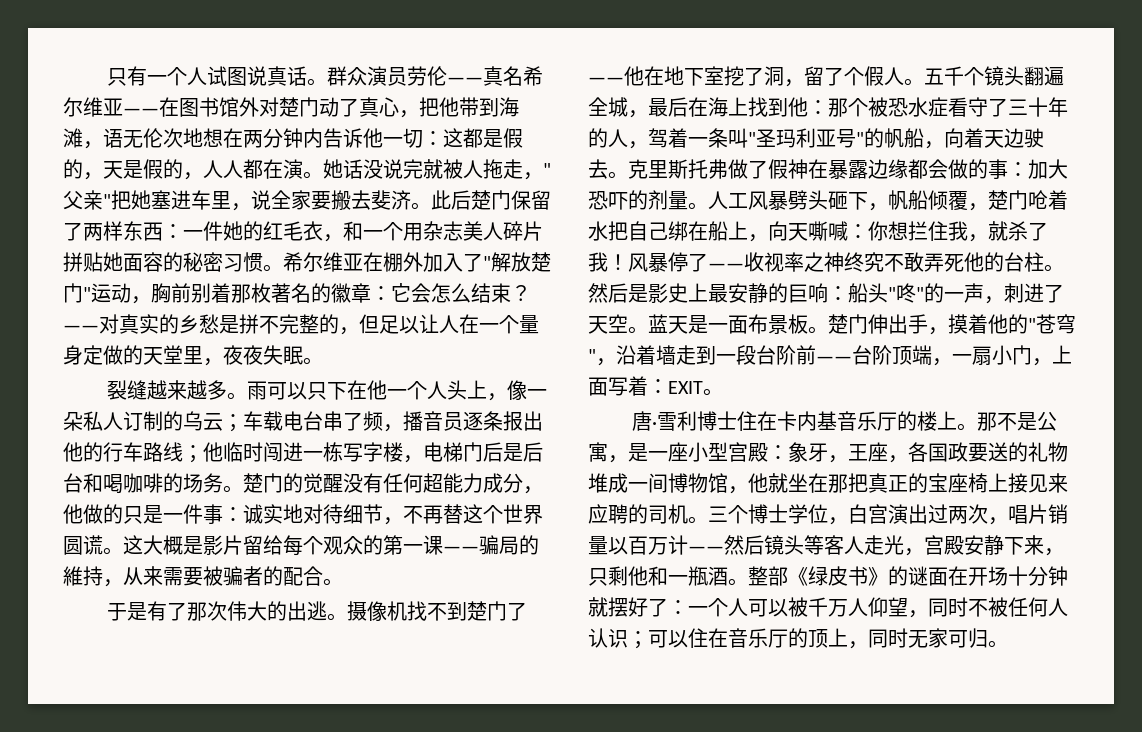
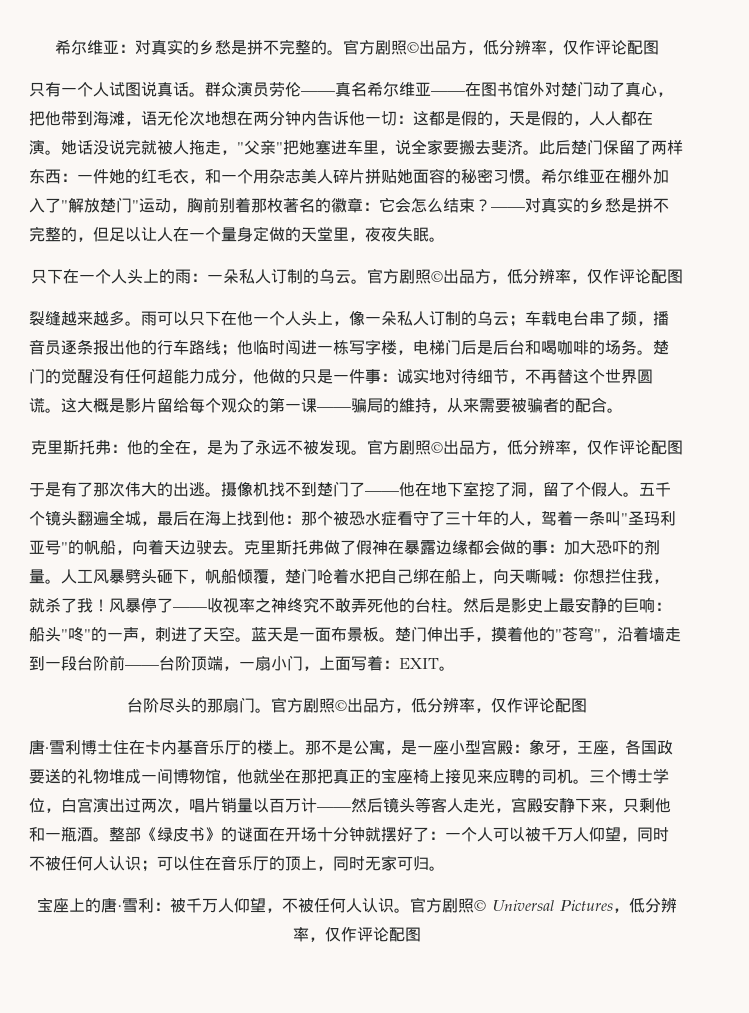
(107, 77) none -> [54,39,659,55] 希尔维亚：对真实的乡愁是拼不完整的。官方剧照©出品方，低分辨率，仅作评论配图 //
(323, 361) none -> [30,268,683,284] // 只下在一个人头上的雨：一朵私人订制的乌云。官方剧照©出品方，低分辨率，仅作评论配图
(343, 582) none -> [30,439,683,455] // 克里斯托弗：他的全在，是为了永远不被发现。官方剧照©出品方，低分辨率，仅作评论配图
(723, 392) none -> [126,697,587,713] // 台阶尽头的那扇门。官方剧照©出品方，低分辨率，仅作评论配图
(1008, 644) none -> [36,897,677,913] [292,927,421,942] // 宝座上的唐·雪利：被千万人仰望，不被任何人认识。官方剧照© Universal Pictures，低分辨率，仅作评论配图

